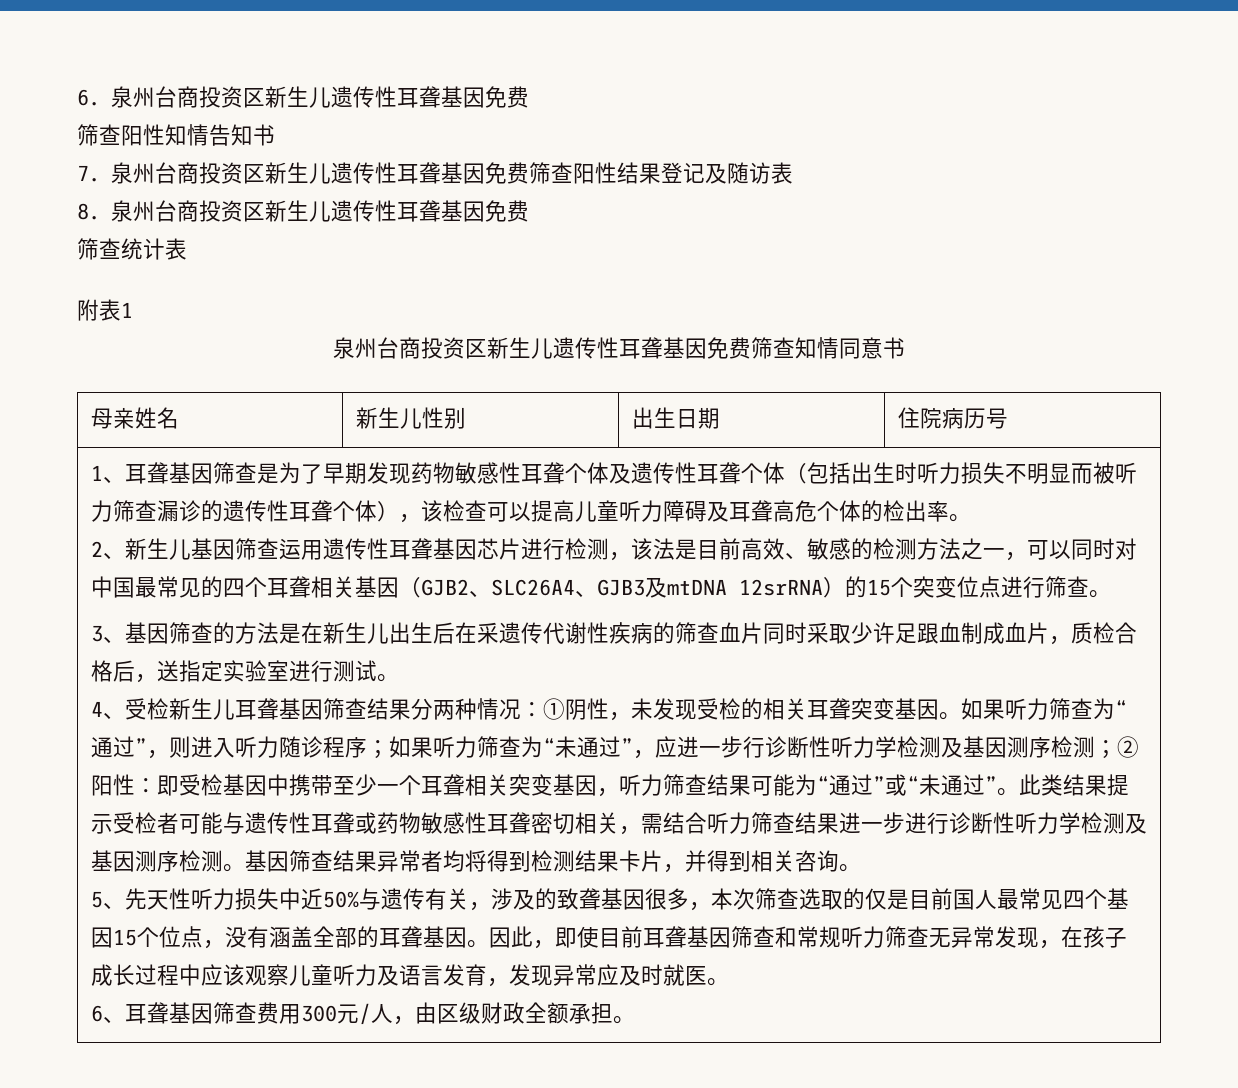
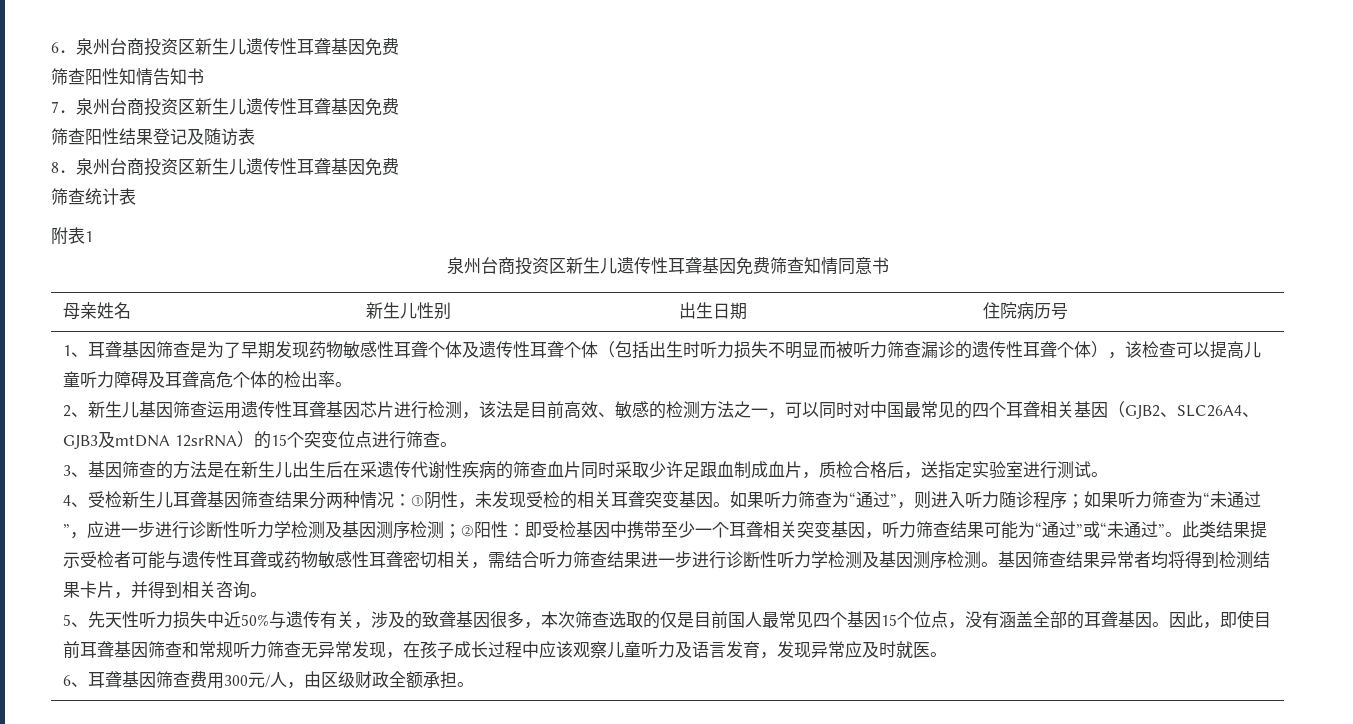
(529, 173) none -> (399, 106) //
(743, 747) none -> [155,521,173,538] 进

